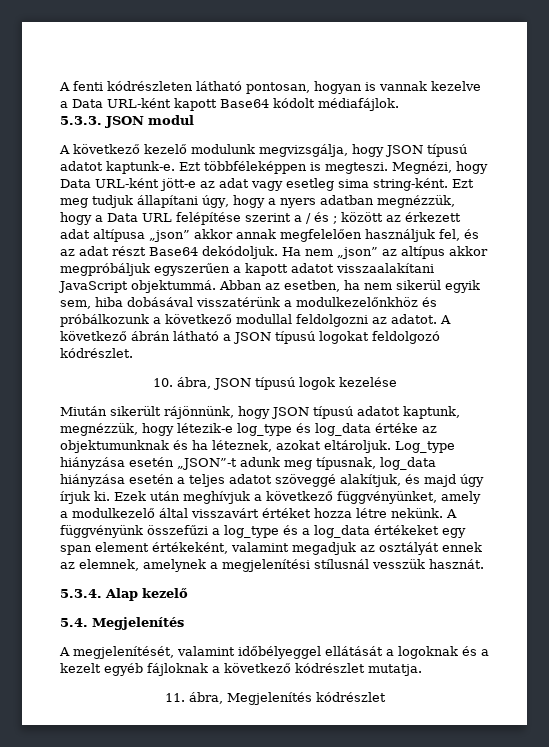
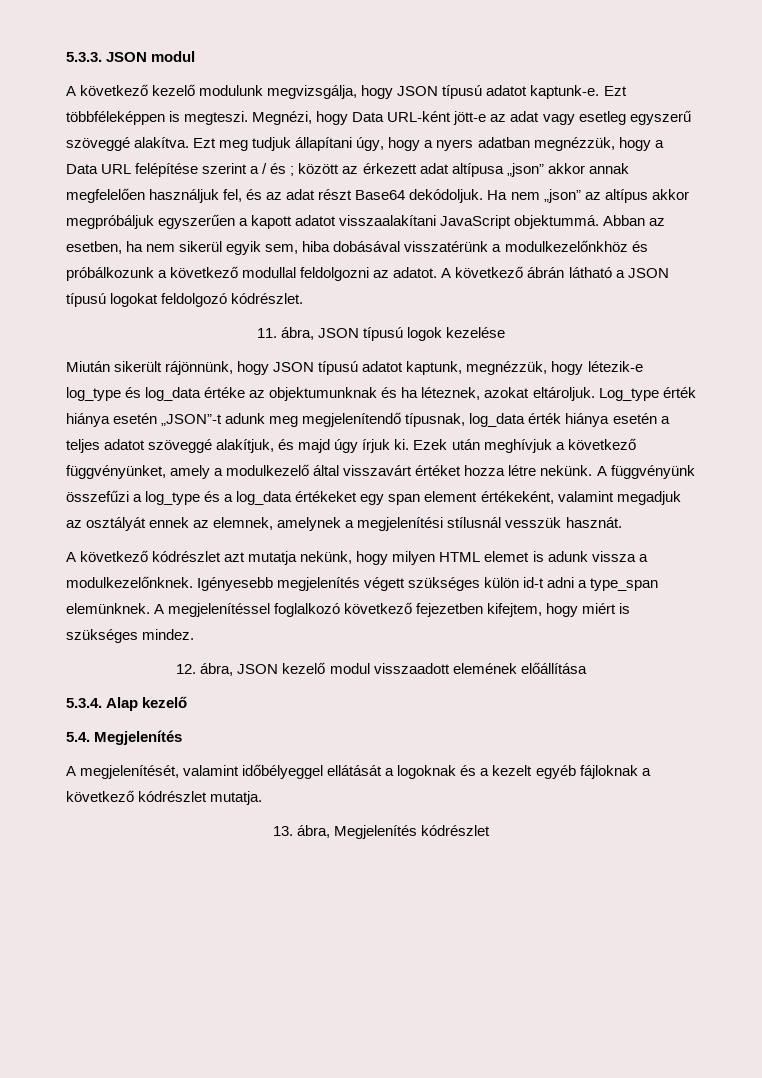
[59,81,481,94] [60,98,399,111] A fenti kódrészleten látható pontosan, hogyan is vannak kezelve a Data URL-ként kapott Base64 kódolt médiafájlok. // -> (66, 57) none
[338,178,448,191] sima string-ként. -> [629,110,691,125] [66,137,190,151] egyszerű szöveggé alakítva.
[152,378,173,387] 10. -> [256,328,277,338] 11.
[60,457,125,470] hiányzása -> [662,387,696,398] [66,413,110,427] érték hiánya
(312, 465) none -> [302,412,402,427] megjelenítendő
[60,474,125,487] hiányzása -> [528,413,610,427] érték hiánya
(484, 564) none -> [66,550,648,565] [66,576,659,591] [66,602,631,617] [66,629,195,643] [176,662,587,676] // A következő kódrészlet azt mutatja nekünk, hogy milyen HTML elemet is adunk vissza a modulkezelőnknek. Igényesebb megjelenítés végett szükséges külön id-t adni a type_span elemünknek. A megjelenítéssel foglalkozó következő fejezetben kifejtem, hogy miért is szükséges mindez. // 12. ábra, JSON kezelő modul visszaadott elemének előállítása
[164,693,185,702] 11. -> [272,826,293,836] 13.

